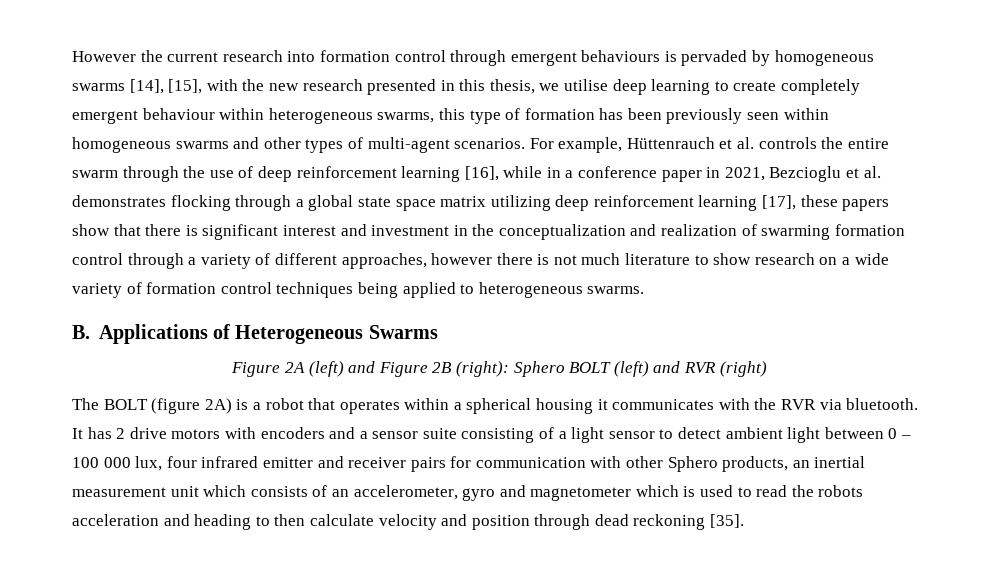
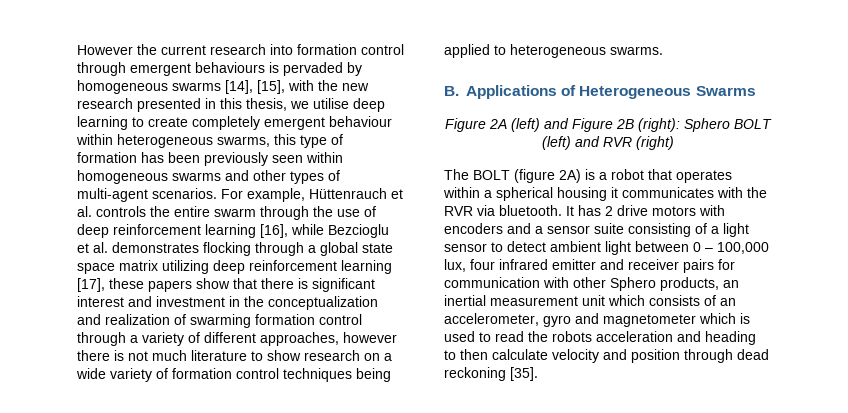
[546,166,765,182] in a conference paper in 2021, -> (324, 229) none
[72,457,131,468] 100 000 -> [717,242,769,254] 100,000

